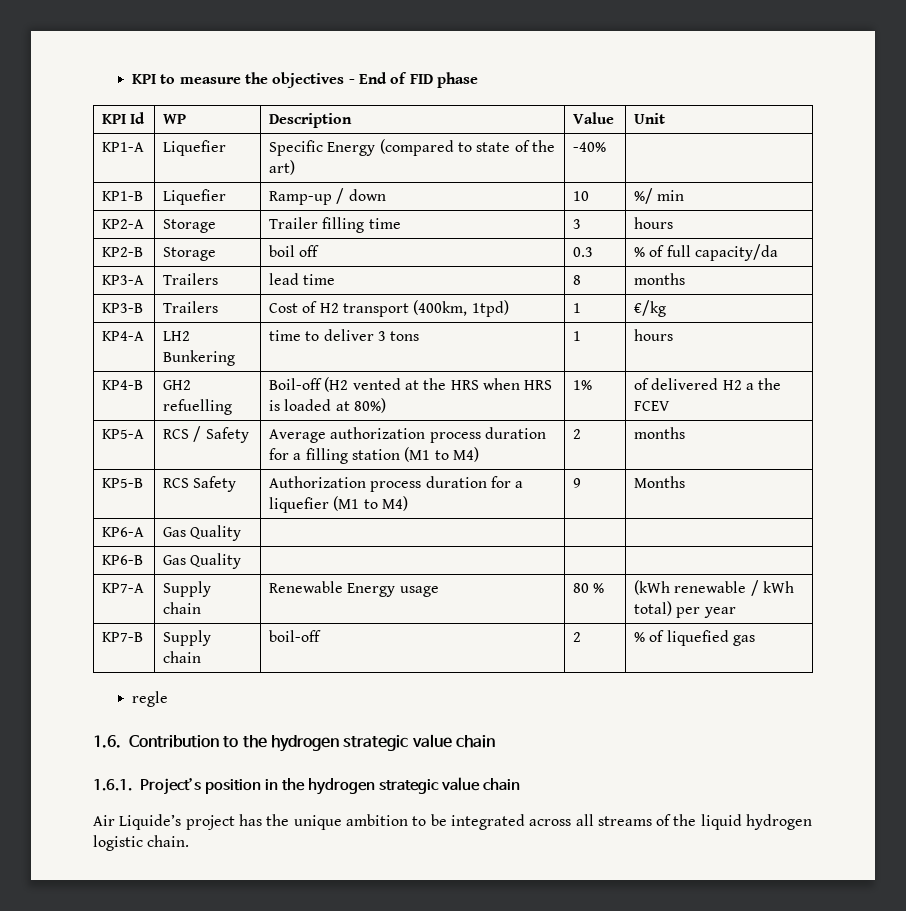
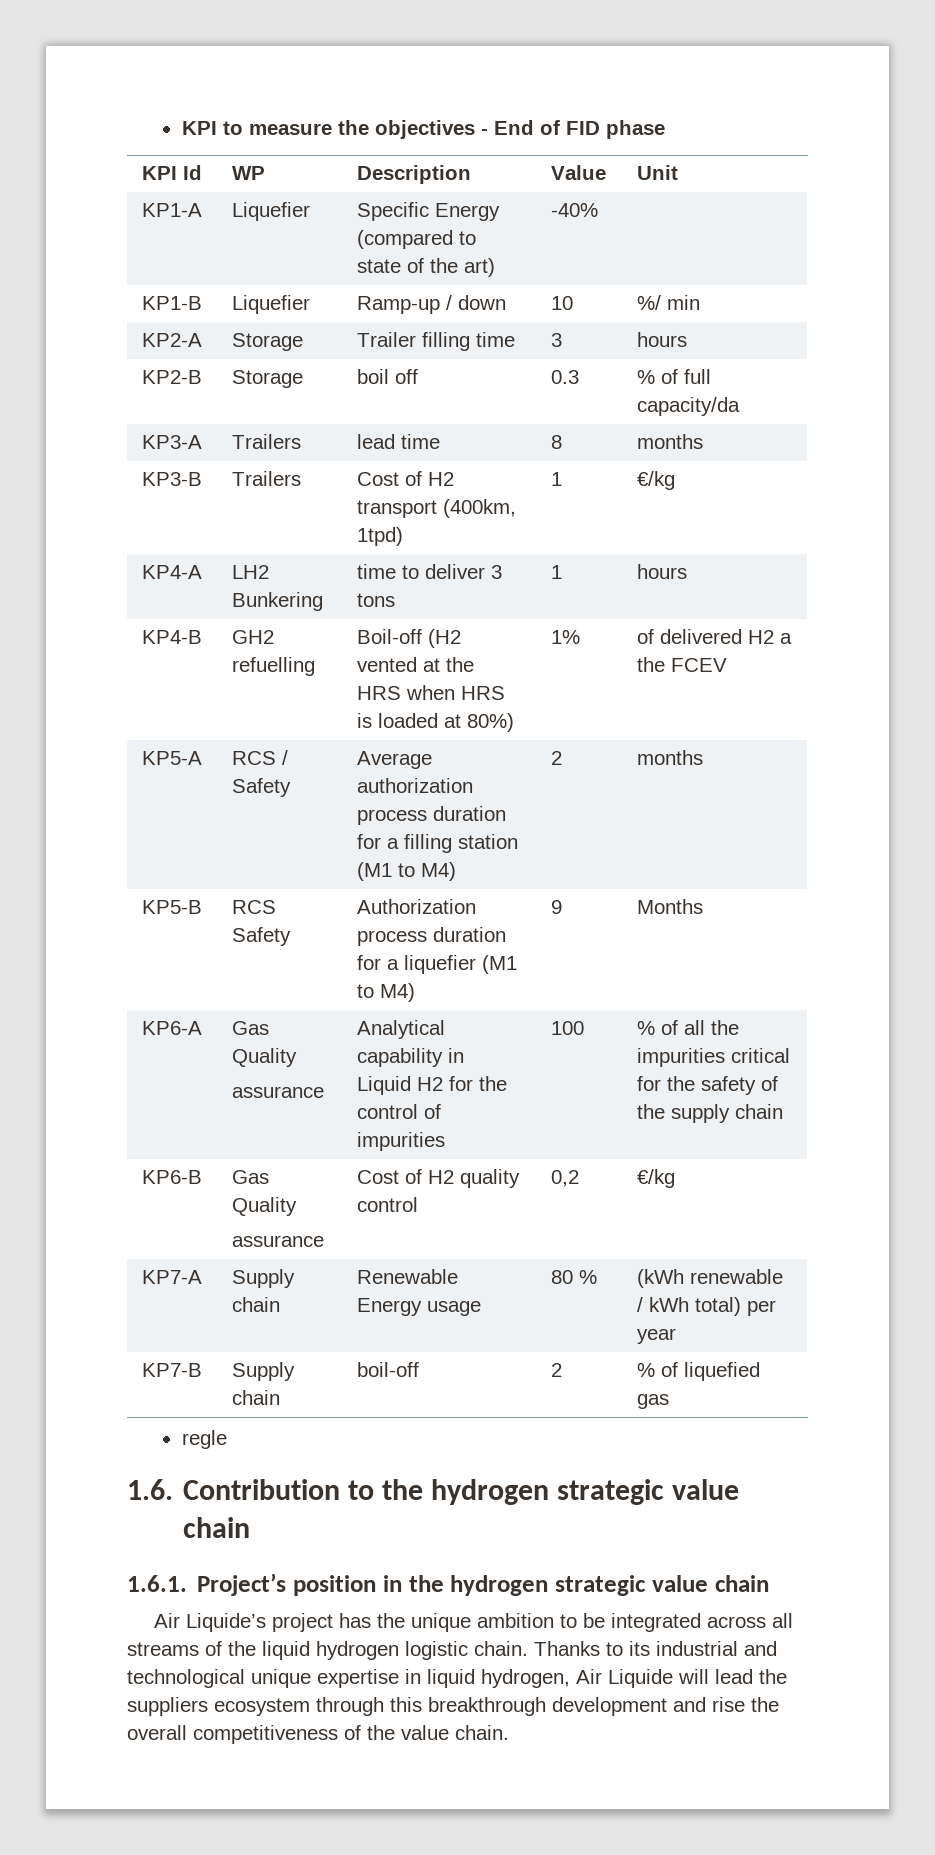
[102,555,144,565] [163,553,242,569] | | | // KP6-B | Gas Quality | | | -> [231,1086,324,1098] [356,1020,445,1039] [356,1048,464,1067] [356,1076,507,1095] [356,1104,441,1119] [356,1132,445,1151] [550,1021,584,1035] [636,1020,739,1035] [636,1048,790,1067] [636,1076,778,1095] [636,1104,783,1123] [141,1170,202,1184] [231,1170,269,1184] [231,1197,297,1216] [231,1235,324,1247] [356,1169,520,1188] [356,1197,418,1212] [550,1170,579,1187] [636,1169,675,1188] // assurance | Analytical capability in Liquid H2 for the control of impurities | 100 | % of all the impurities critical for the safety of the supply chain // KP6-B | Gas Quality // assurance | Cost of H2 quality control | 0,2 | €/kg
(190, 841) none -> [534,1641,777,1656] [127,1669,787,1688] [127,1697,779,1716] [127,1725,509,1744] Thanks to its industrial and technological unique expertise in liquid hydrogen, Air Liquide will lead the suppliers ecosystem through this breakthrough development and rise the overall competitiveness of the value chain.

